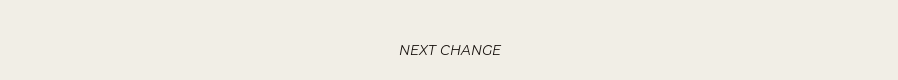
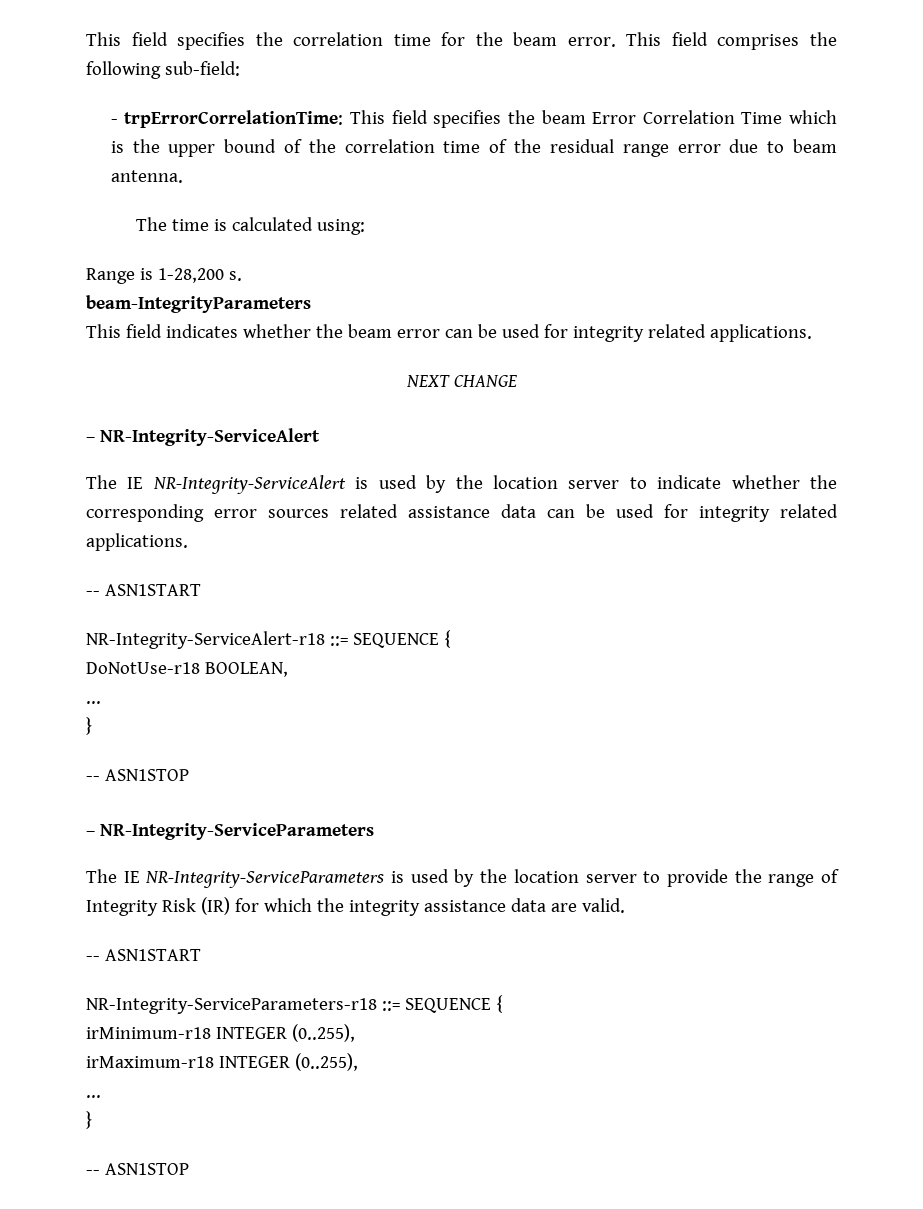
[399,45,502,55] NEXT CHANGE -> [86,32,838,50] [86,61,240,79] [110,110,838,128] [110,139,838,157] [110,170,183,183] [135,217,365,235] [86,268,242,284] [86,295,311,313] [86,324,812,342] [405,375,517,387] [86,428,320,446] [86,475,837,494] [86,504,838,522] [86,533,188,551] [86,584,201,596] [86,630,451,649] [86,662,288,677] [86,701,101,704] [86,717,92,735] [86,769,189,781] [86,823,374,840] [86,869,840,888] [86,897,625,916] [86,949,201,961] [86,995,503,1014] [86,1024,355,1042] [86,1053,358,1071] [86,1095,101,1098] [86,1111,92,1129] [86,1163,189,1175] This field specifies the correlation time for the beam error. This field comprises the following sub-field: // - trpErrorCorrelationTime: This field specifies the beam Error Correlation Time which is the upper bound of the correlation time of the residual range error due to beam antenna. // The time is calculated using: // Range is 1-28,200 s. // beam-IntegrityParameters // This field indicates whether the beam error can be used for integrity related applications. // NEXT CHANGE // – NR-Integrity-ServiceAlert // The IE NR-Integrity-ServiceAlert is used by the location server to indicate whether the corresponding error sources related assistance data can be used for integrity related applications. // -- ASN1START // NR-Integrity-ServiceAlert-r18 ::= SEQUENCE { // DoNotUse-r18 BOOLEAN, // ... // } // -- ASN1STOP // – NR-Integrity-ServiceParameters // The IE NR-Integrity-ServiceParameters is used by the location server to provide the range of Integrity Risk (IR) for which the integrity assistance data are valid. // -- ASN1START // NR-Integrity-ServiceParameters-r18 ::= SEQUENCE { // irMinimum-r18 INTEGER (0..255), // irMaximum-r18 INTEGER (0..255), // ... // } // -- ASN1STOP

